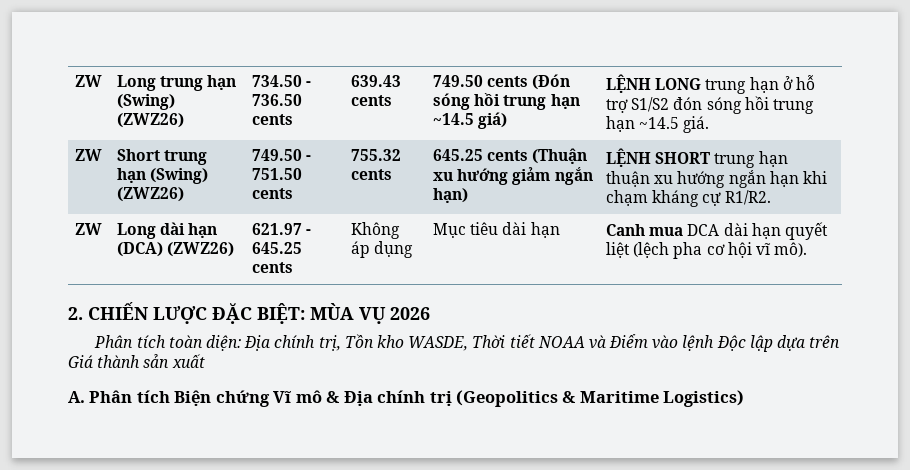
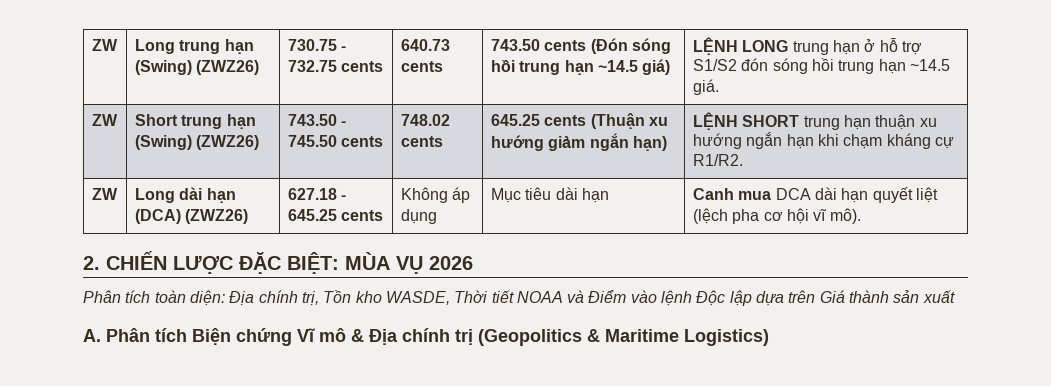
[252,75,312,87] [252,94,303,106] [252,114,294,125] [351,75,402,87] [351,95,393,106] [433,75,484,87] 734.50 - 736.50 cents | 639.43 cents | 749.50 -> [287,39,347,51] [287,60,384,72] [400,39,450,51] [400,61,443,72] [490,39,540,51] 730.75 - 732.75 cents | 640.73 cents | 743.50
[252,149,312,161] [252,168,303,180] [252,188,294,199] [351,149,402,161] 749.50 - 751.50 cents | 755.32 -> [287,114,347,126] [287,135,384,147] [400,114,450,126] 743.50 - 745.50 cents | 748.02
[252,223,303,235] 621.97 -> [287,188,337,200] 627.18

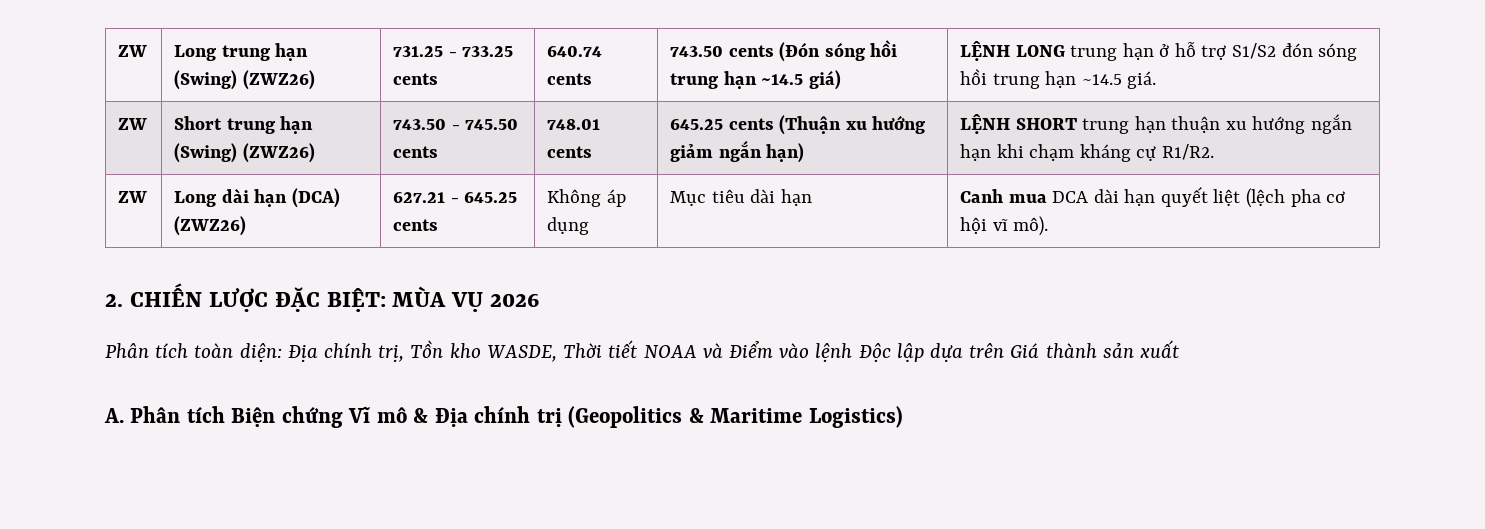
[287,39,347,51] [287,60,384,72] [400,39,450,51] 730.75 - 732.75 cents | 640.73 -> [393,46,514,57] [393,73,439,85] [547,46,603,57] 731.25 - 733.25 cents | 640.74
[400,114,450,126] 748.02 -> [547,119,601,130] 748.01
[287,188,337,200] 627.18 -> [393,192,446,203] 627.21

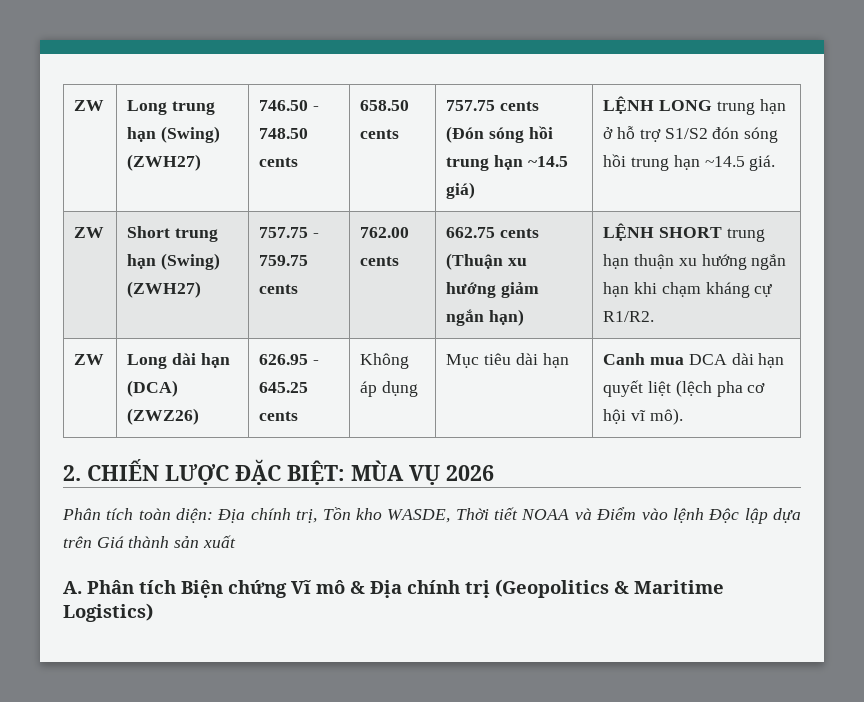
[242,70,315,90] [393,46,514,57] [393,73,439,85] [547,46,603,57] [547,73,593,85] [670,46,724,57] (ZWZ26) | 731.25 - 733.25 cents | 640.74 cents | 743.50 -> [127,154,202,171] [259,100,320,111] [259,128,309,139] [259,157,299,167] [360,100,410,111] [360,129,400,139] [446,100,496,111] (ZWH27) | 746.50 - 748.50 cents | 658.50 cents | 757.75
[242,143,315,163] [393,119,519,130] [393,146,439,158] [547,119,601,130] [547,146,593,158] [670,119,724,130] (ZWZ26) | 743.50 - 745.50 cents | 748.01 cents | 645.25 -> [127,281,202,298] [259,227,320,238] [259,255,309,266] [259,284,299,294] [360,227,410,238] [360,256,400,266] [446,227,496,238] (ZWH27) | 757.75 - 759.75 cents | 762.00 cents | 662.75
[393,192,446,203] 627.21 -> [259,354,309,365] 626.95

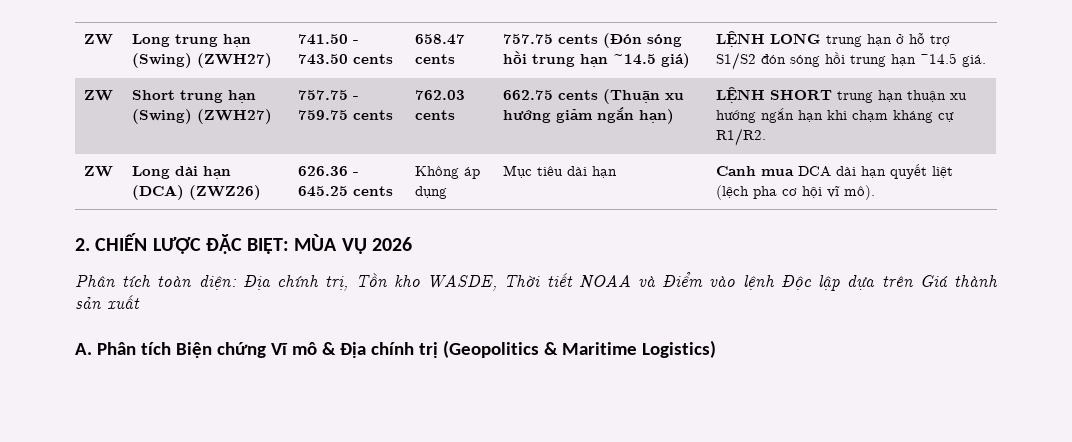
[259,100,320,111] [259,128,309,139] [259,157,299,167] [360,100,410,111] 746.50 - 748.50 cents | 658.50 -> [298,34,360,45] [298,54,394,65] [415,34,466,45] 741.50 - 743.50 cents | 658.47
[360,227,410,238] 762.00 -> [415,90,466,100] 762.03
[259,354,309,365] 626.95 -> [298,166,349,176] 626.36

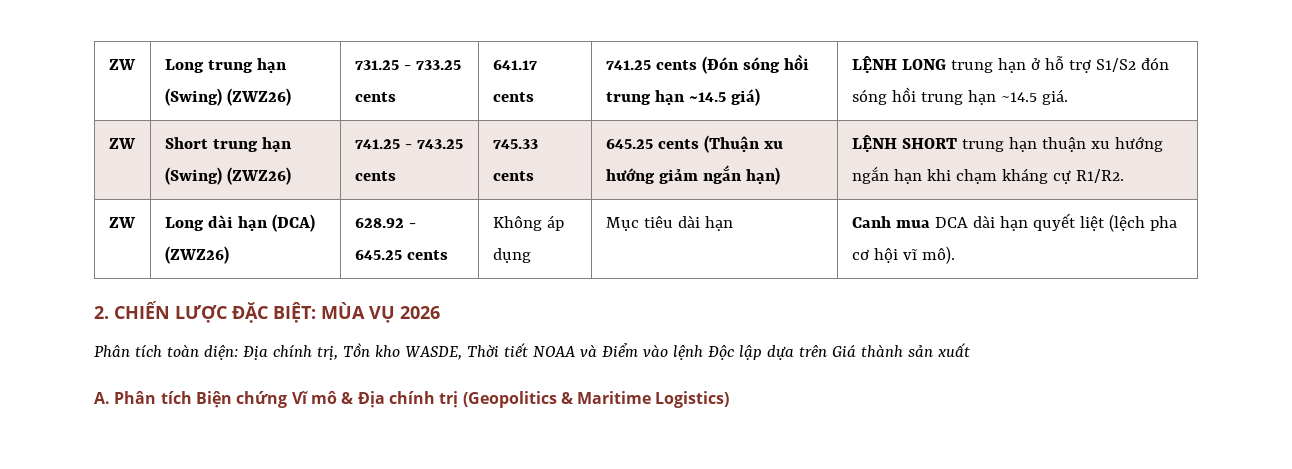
[197,53,273,68] [298,34,360,45] [298,54,394,65] [415,34,466,45] [415,54,456,64] [503,34,554,44] (ZWH27) | 741.50 - 743.50 cents | 658.47 cents | 757.75 -> [226,88,291,106] [354,60,461,70] [354,92,396,102] [492,60,537,70] [492,92,534,102] [605,60,651,70] (ZWZ26) | 731.25 - 733.25 cents | 641.17 cents | 741.25
[197,109,273,124] [298,90,360,100] [298,110,394,120] [415,90,466,100] [415,110,456,120] [503,90,554,100] (ZWH27) | 757.75 - 759.75 cents | 762.03 cents | 662.75 -> [226,167,291,185] [354,139,463,149] [354,171,396,181] [492,139,538,149] [492,171,534,181] [605,139,653,149] (ZWZ26) | 741.25 - 743.25 cents | 745.33 cents | 645.25
[298,166,349,176] 626.36 -> [354,218,404,228] 628.92

